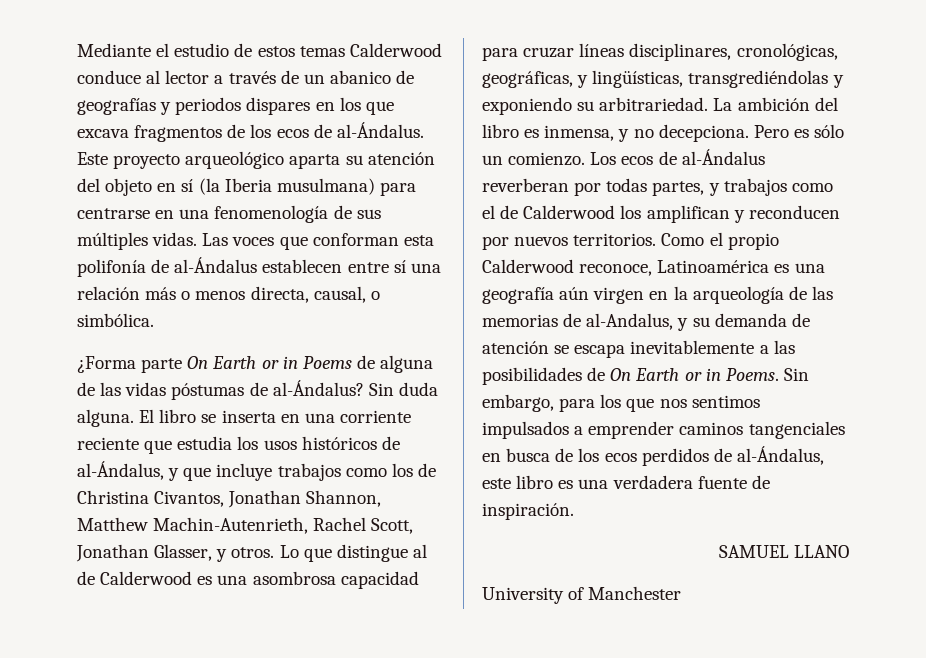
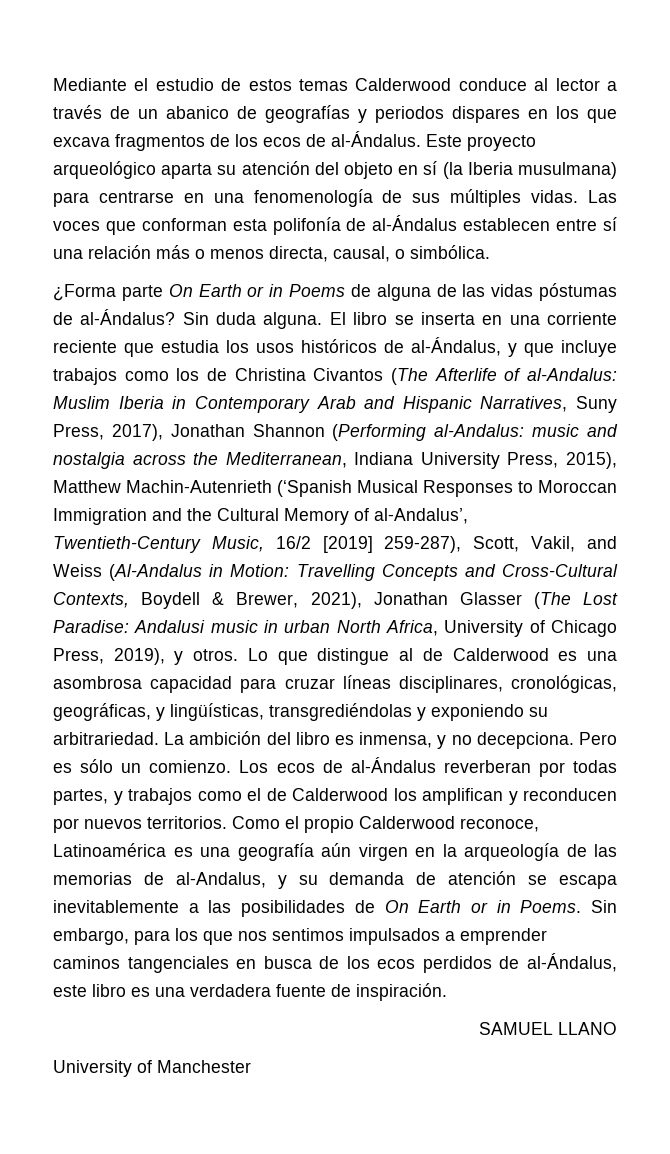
[154,490,382,508] [77,517,414,534] [76,544,213,562] Civantos, Jonathan Shannon, Matthew Machin-Autenrieth, Rachel Scott, Jonathan Glasser, -> [313,368,617,385] [53,396,617,413] [53,424,618,441] [53,452,617,469] [53,480,617,497] [53,508,468,525] [53,536,617,553] [53,564,618,581] [53,592,618,609] [53,620,617,637] [53,648,165,665] Civantos (The Afterlife of al-Andalus: Muslim Iberia in Contemporary Arab and Hispanic Narratives, Suny Press, 2017), Jonathan Shannon (Performing al-Andalus: music and nostalgia across the Mediterranean, Indiana University Press, 2015), Matthew Machin-Autenrieth (‘Spanish Musical Responses to Moroccan Immigration and the Cultural Memory of al-Andalus’, Twentieth-Century Music, 16/2 [2019] 259-287), Scott, Vakil, and Weiss (Al-Andalus in Motion: Travelling Concepts and Cross-Cultural Contexts, Boydell & Brewer, 2021), Jonathan Glasser (The Lost Paradise: Andalusi music in urban North Africa, University of Chicago Press, 2019),

